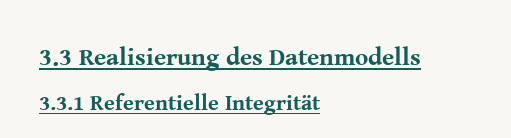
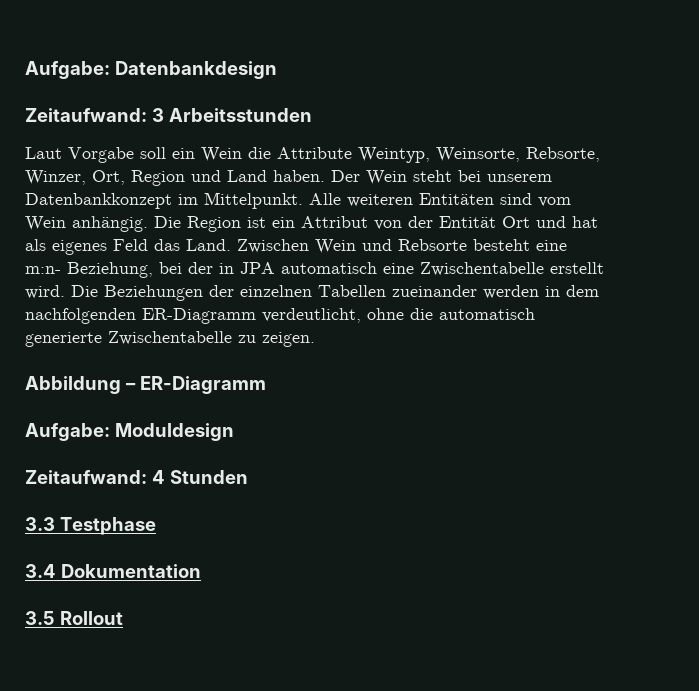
[39,46,422,71] [39,93,321,115] 3.3 Realisierung des Datenmodells // 3.3.1 Referentielle Integrität -> [25,61,277,79] [25,108,312,122] [25,147,600,163] [25,170,552,186] [25,192,571,209] [25,216,598,232] [25,239,567,255] [25,262,604,278] [25,285,599,301] [25,308,535,324] [25,331,315,347] [25,376,266,394] [25,423,234,441] [25,470,248,484] [25,517,156,535] [25,564,201,578] [25,611,123,625] Aufgabe: Datenbankdesign // Zeitaufwand: 3 Arbeitsstunden // Laut Vorgabe soll ein Wein die Attribute Weintyp, Weinsorte, Rebsorte, Winzer, Ort, Region und Land haben. Der Wein steht bei unserem Datenbankkonzept im Mittelpunkt. Alle weiteren Entitäten sind vom Wein anhängig. Die Region ist ein Attribut von der Entität Ort und hat als eigenes Feld das Land. Zwischen Wein und Rebsorte besteht eine m:n- Beziehung, bei der in JPA automatisch eine Zwischentabelle erstellt wird. Die Beziehungen der einzelnen Tabellen zueinander werden in dem nachfolgenden ER-Diagramm verdeutlicht, ohne die automatisch generierte Zwischentabelle zu zeigen. // Abbildung – ER-Diagramm // Aufgabe: Moduldesign // Zeitaufwand: 4 Stunden // 3.3 Testphase // 3.4 Dokumentation // 3.5 Rollout

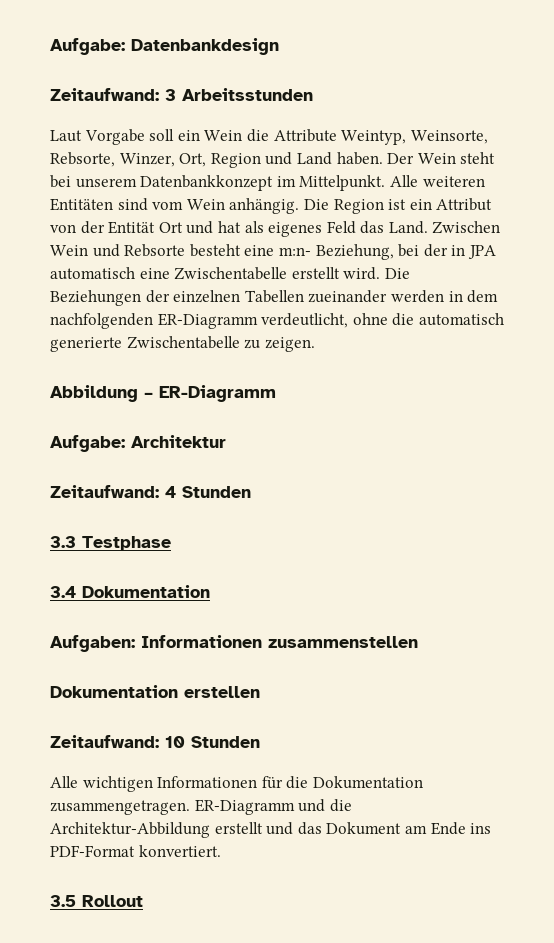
[114,423,234,441] Moduldesign -> [131,435,226,448] Architektur
(201, 571) none -> [50,635,418,652] [50,685,260,698] [50,735,260,748] [50,776,423,792] [50,799,352,815] [50,822,492,838] [50,845,221,857] // Aufgaben: Informationen zusammenstellen // Dokumentation erstellen // Zeitaufwand: 10 Stunden // Alle wichtigen Informationen für die Dokumentation zusammengetragen. ER-Diagramm und die Architektur-Abbildung erstellt und das Dokument am Ende ins PDF-Format konvertiert.

